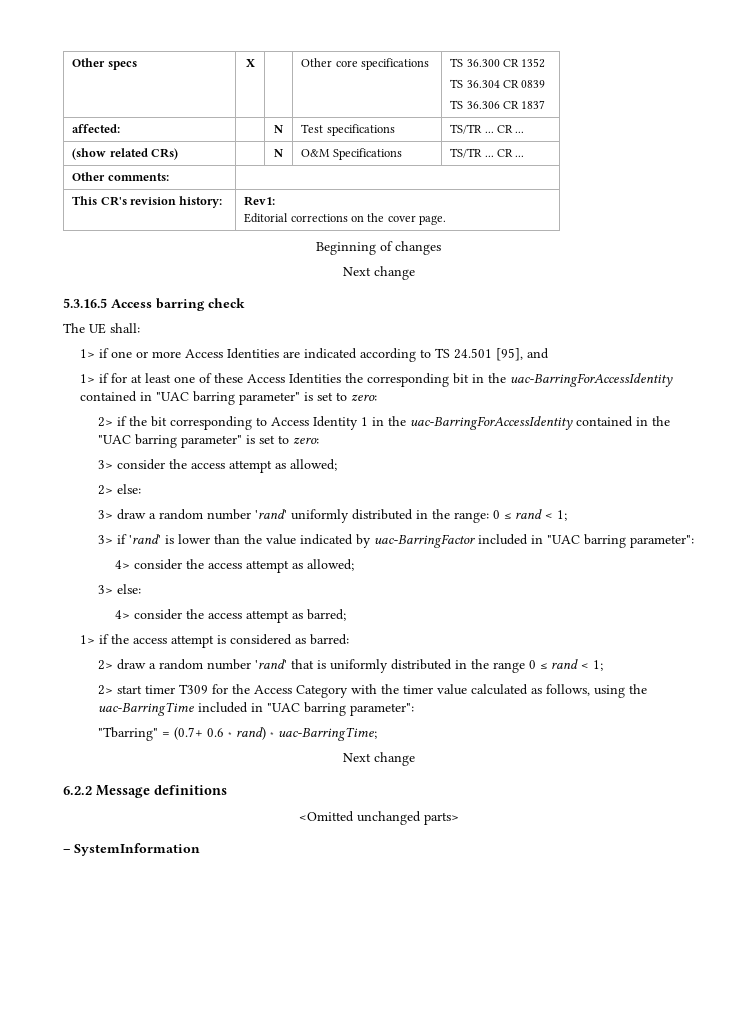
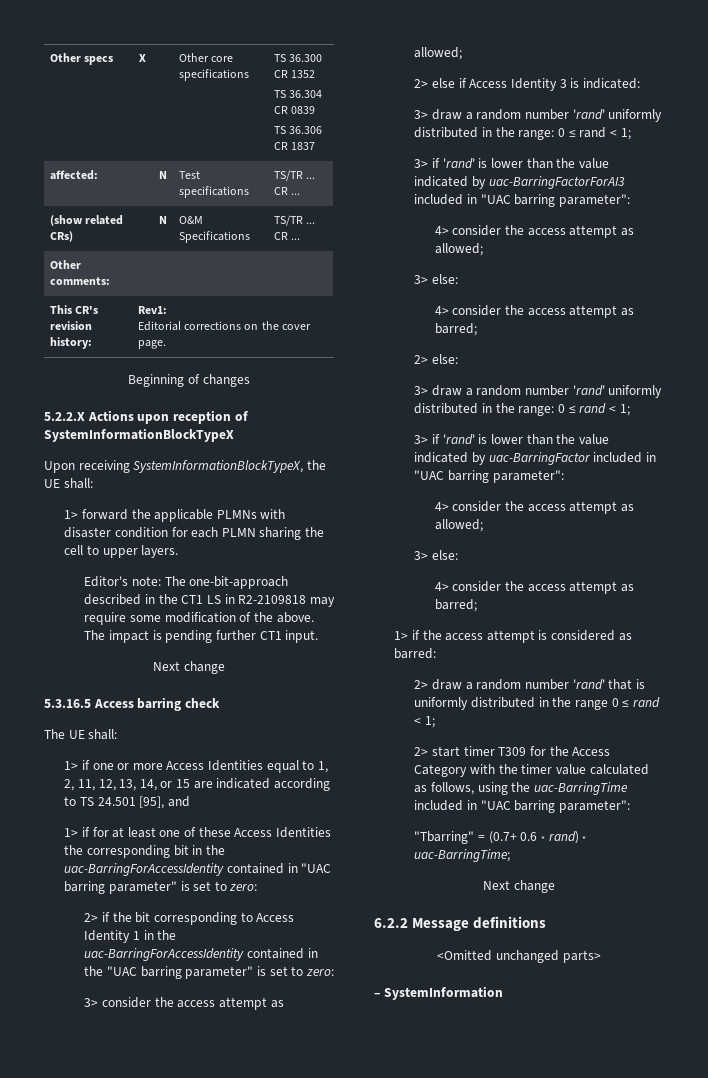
(441, 248) none -> [44,410,249,424] [44,428,234,442] [44,460,326,473] [44,478,93,489] [64,509,286,522] [64,527,325,540] [64,545,179,558] [84,576,289,589] [84,594,335,607] [84,612,314,625] [84,630,319,643] // 5.2.2.X Actions upon reception of SystemInformationBlockTypeX // Upon receiving SystemInformationBlockTypeX, the UE shall: // 1> forward the applicable PLMNs with disaster condition for each PLMN sharing the cell to upper layers. // Editor's note: The one-bit-approach described in the CT1 LS in R2-2109818 may require some modification of the above. The impact is pending further CT1 input.
(280, 353) none -> [266,760,329,773] [64,779,191,791] equal to 1, 2, 11, 12, 13, 14, or 15
(337, 465) none -> [414,78,640,91] [414,109,663,122] [414,127,631,140] [414,158,609,169] [414,176,625,189] [414,194,631,207] [434,225,634,238] [434,243,483,256] [414,274,459,284] [434,305,634,318] [434,323,477,336] // 2> else if Access Identity 3 is indicated: // 3> draw a random number 'rand' uniformly distributed in the range: 0 ≤ rand < 1; // 3> if 'rand' is lower than the value indicated by uac-BarringFactorForAI3 included in "UAC barring parameter": // 4> consider the access attempt as allowed; // 3> else: // 4> consider the access attempt as barred;

